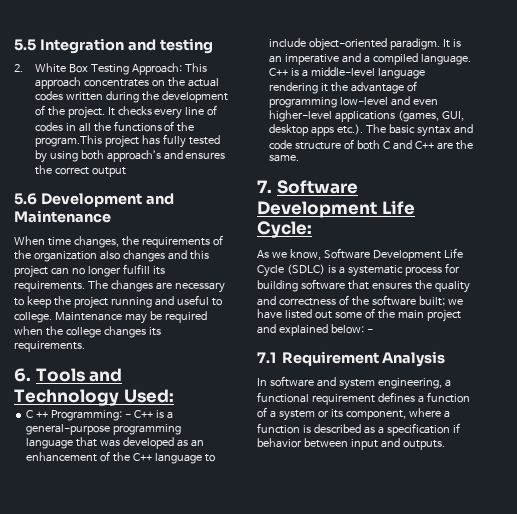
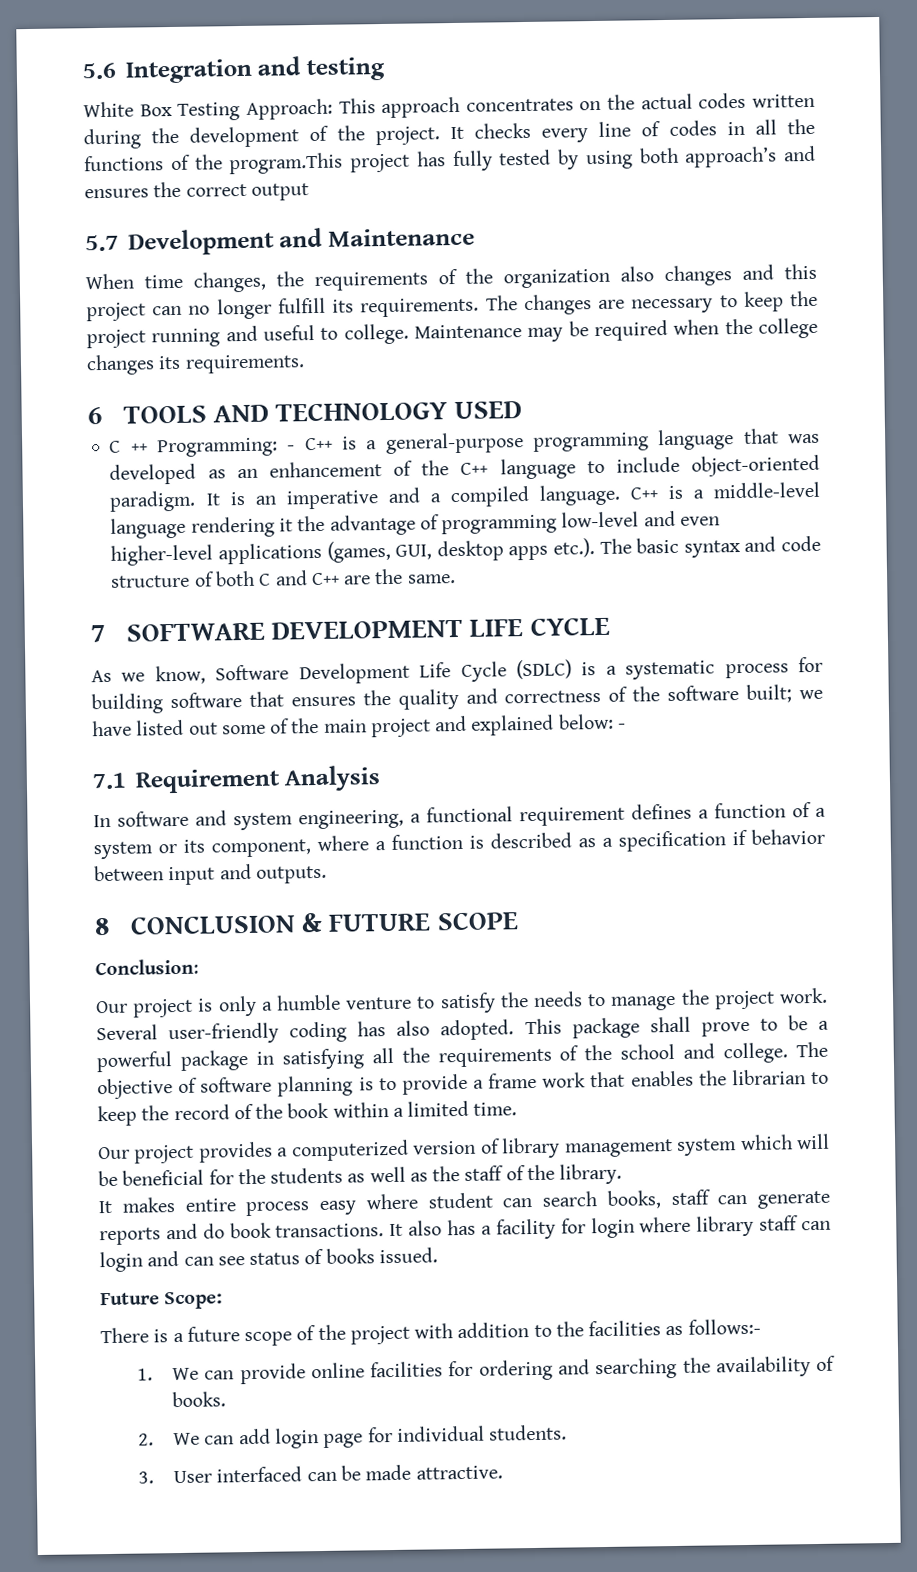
[14,39,36,51] 5.5 -> [82,62,116,80] 5.6
[14,64,23,72] 2. -> (386, 69) none
[14,193,37,205] 5.6 -> [85,234,119,252] 5.7
[14,368,123,382] [14,389,174,406] 6. Tools and Technology Used: -> [87,401,522,425] 6 TOOLS AND TECHNOLOGY USED
[257,180,358,194] [257,200,415,218] [257,221,312,238] 7. Software Development Life Cycle: -> [90,616,610,643] 7 SOFTWARE DEVELOPMENT LIFE CYCLE
(445, 445) none -> [94,911,519,936] [95,958,199,976] [96,987,829,1018] [96,1015,830,1045] [96,1041,828,1073] [97,1069,829,1100] [97,1100,518,1127] [98,1133,831,1164] [98,1163,623,1187] [98,1189,830,1217] [99,1215,832,1246] [99,1247,438,1273] [100,1291,224,1310] [100,1318,761,1347] [136,1355,837,1385] [172,1391,227,1408] [137,1424,568,1449] [137,1464,503,1484] // 8 CONCLUSION & FUTURE SCOPE // Conclusion: // Our project is only a humble venture to satisfy the needs to manage the project work. Several user-friendly coding has also adopted. This package shall prove to be a powerful package in satisfying all the requirements of the school and college. The objective of software planning is to provide a frame work that enables the librarian to keep the record of the book within a limited time. // Our project provides a computerized version of library management system which will be beneficial for the students as well as the staff of the library. // It makes entire process easy where student can search books, staff can generate reports and do book transactions. It also has a facility for login where library staff can login and can see status of books issued. // Future Scope: // There is a future scope of the project with addition to the facilities as follows:- // 1. We can provide online facilities for ordering and searching the availability of books. // 2. We can add login page for individual students. // 3. User interfaced can be made attractive.

